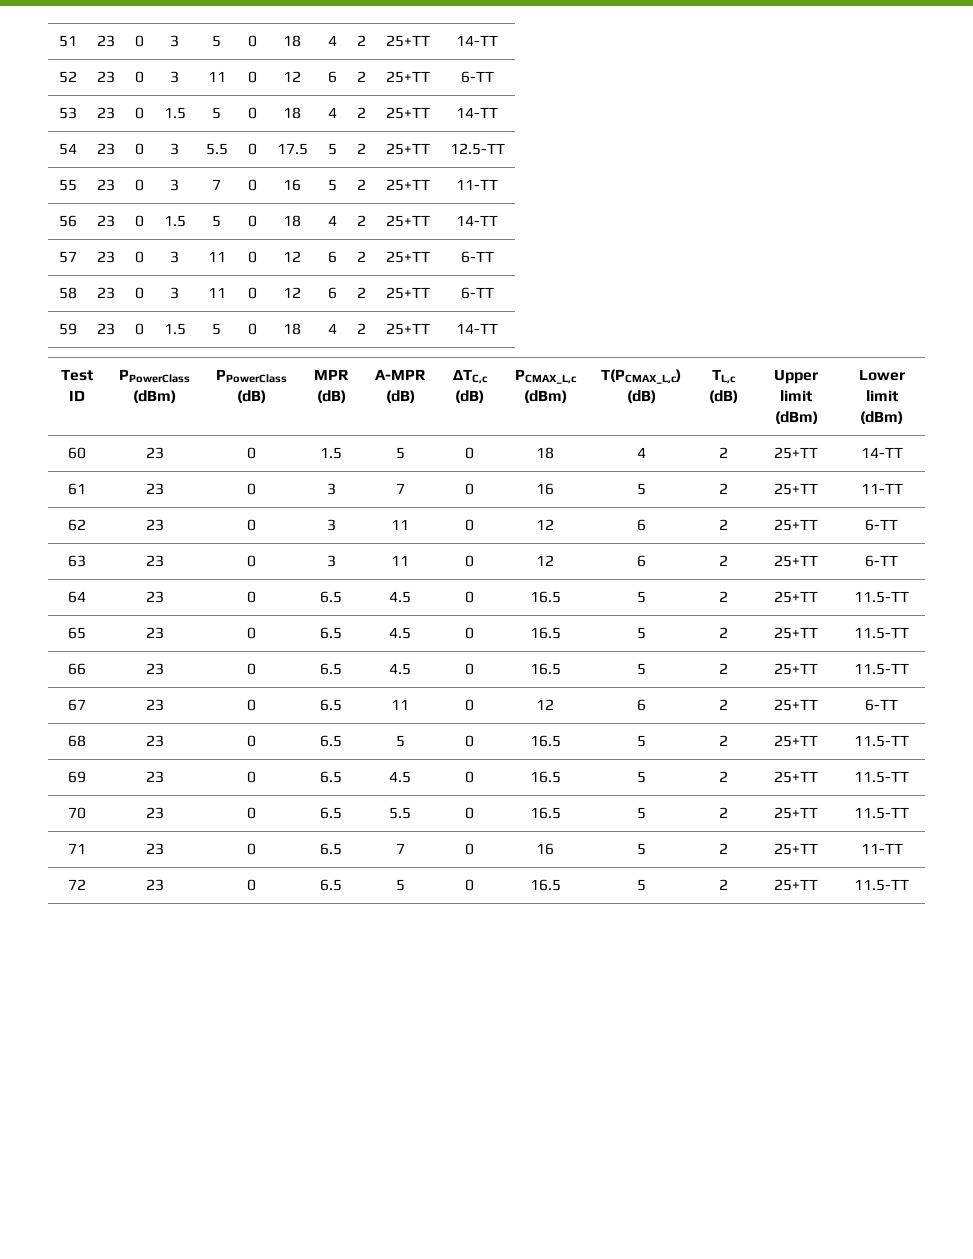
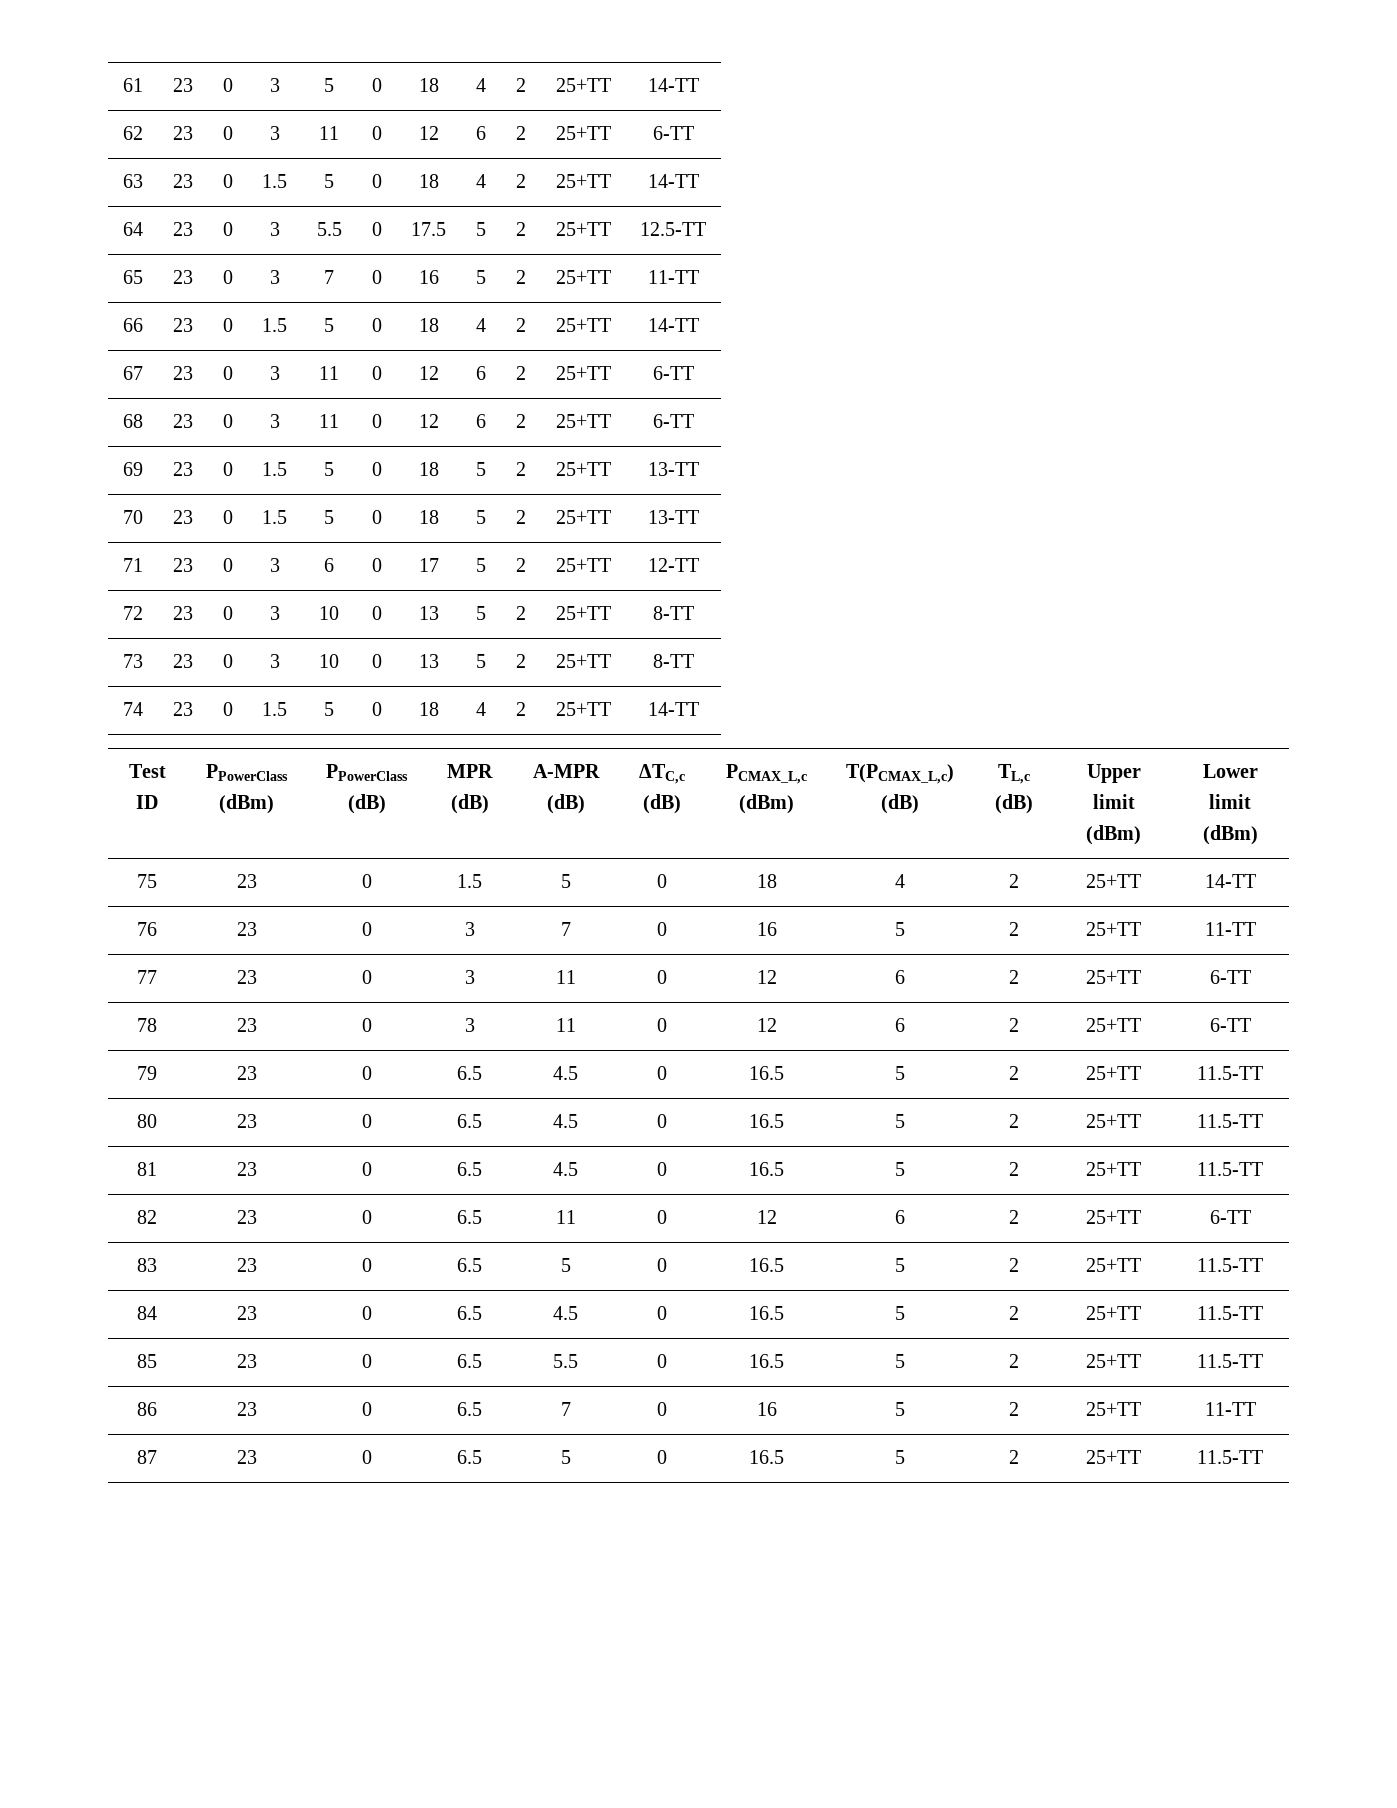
[58,35,77,47] 51 -> [123,78,143,92] 61
[58,71,77,83] 52 -> [123,126,143,140] 62
[58,107,77,119] 53 -> [123,174,143,188] 63
[58,143,77,155] 54 -> [123,222,143,236] 64
[58,179,77,191] 55 -> [123,270,143,284] 65
[58,215,77,227] 56 -> [123,318,143,332] 66
[58,251,77,263] 57 -> [123,366,143,380] 67
[58,287,77,299] 58 -> [123,414,143,428] 68
[58,323,77,335] 59 -> [123,462,143,476] [172,462,193,476] [222,462,233,476] [262,462,287,476] [324,462,334,476] [371,462,382,476] [418,462,439,476] [475,462,486,476] [515,462,526,476] [555,462,611,476] [647,462,699,476] [123,510,143,524] [172,510,193,524] [222,510,233,524] [262,510,287,524] [324,510,334,524] [371,510,382,524] [418,510,439,524] [475,510,486,524] [515,510,526,524] [555,510,611,524] [647,510,699,524] [123,558,143,572] [172,558,193,572] [222,558,233,572] [269,558,280,572] [324,558,334,572] [371,558,382,572] [418,558,439,572] [475,558,486,572] [515,558,526,572] [555,558,611,572] [647,558,699,572] [123,606,143,620] [172,606,193,620] [222,606,233,620] [269,606,280,620] [319,606,339,620] [371,606,382,620] [418,606,439,620] [475,606,486,620] [515,606,526,620] [555,606,611,620] [652,606,694,620] [123,654,143,668] [172,654,193,668] [222,654,233,668] [269,654,280,668] [319,654,339,668] [371,654,382,668] [418,654,439,668] [475,654,486,668] [515,654,526,668] [555,654,611,668] [652,654,694,668] [123,702,143,716] 69 | 23 | 0 | 1.5 | 5 | 0 | 18 | 5 | 2 | 25+TT | 13-TT // 70 | 23 | 0 | 1.5 | 5 | 0 | 18 | 5 | 2 | 25+TT | 13-TT // 71 | 23 | 0 | 3 | 6 | 0 | 17 | 5 | 2 | 25+TT | 12-TT // 72 | 23 | 0 | 3 | 10 | 0 | 13 | 5 | 2 | 25+TT | 8-TT // 73 | 23 | 0 | 3 | 10 | 0 | 13 | 5 | 2 | 25+TT | 8-TT // 74
[68,447,86,459] 60 -> [137,874,157,888] 75
[68,483,86,495] 61 -> [137,922,157,936] 76
[68,519,86,531] 62 -> [137,970,157,984] 77
[68,555,86,567] 63 -> [137,1018,157,1032] 78
[68,591,86,603] 64 -> [137,1066,157,1080] 79
[68,627,86,639] 65 -> [137,1114,157,1128] 80
[68,663,86,675] 66 -> [137,1162,157,1176] 81
[68,699,86,711] 67 -> [137,1210,157,1224] 82
[68,735,86,747] 68 -> [137,1258,157,1272] 83
[68,771,86,783] 69 -> [137,1306,157,1320] 84
[68,807,86,819] 70 -> [137,1354,157,1368] 85
[68,843,86,854] 71 -> [137,1402,157,1416] 86
[68,879,86,890] 72 -> [137,1450,157,1464] 87

